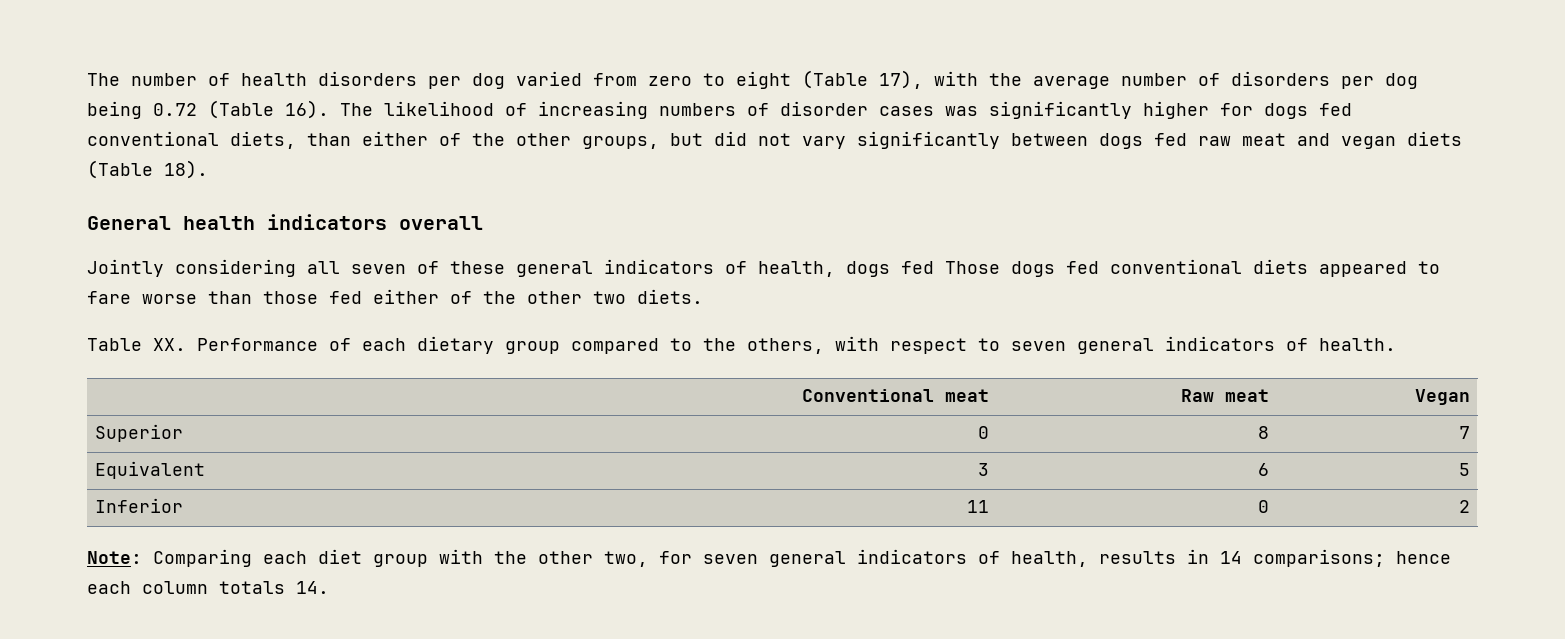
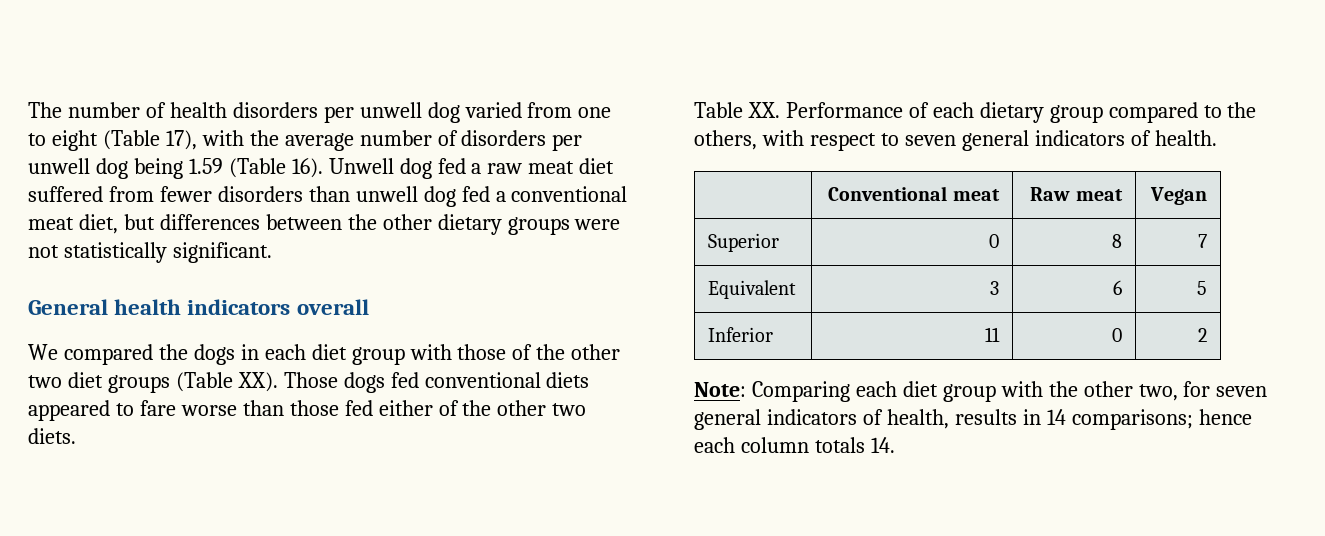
(461, 82) none -> [359,102,422,118] unwell
[648,76,692,86] zero -> [578,107,612,118] one
(1374, 82) none -> [28,158,90,174] unwell
[153,103,197,116] 0.72 -> [188,158,223,174] 1.59
[340,101,1352,119] [87,131,1462,149] [87,160,208,179] [87,214,483,230] [87,259,934,277] The likelihood of increasing numbers of disorder cases was significantly higher for dogs fed conventional diets, than either of the other groups, but did not vary significantly between dogs fed raw meat and vegan diets (Table 18). // General health indicators overall // Jointly considering all seven of these general indicators of health, dogs fed -> [328,158,615,179] [28,186,628,207] [28,214,621,235] [28,242,272,263] [28,299,369,315] [28,344,621,365] [28,372,278,393] Unwell dog fed a raw meat diet suffered from fewer disorders than unwell dog fed a conventional meat diet, but differences between the other dietary groups were not statistically significant. // General health indicators overall // We compared the dogs in each diet group with those of the other two diet groups (Table XX).

